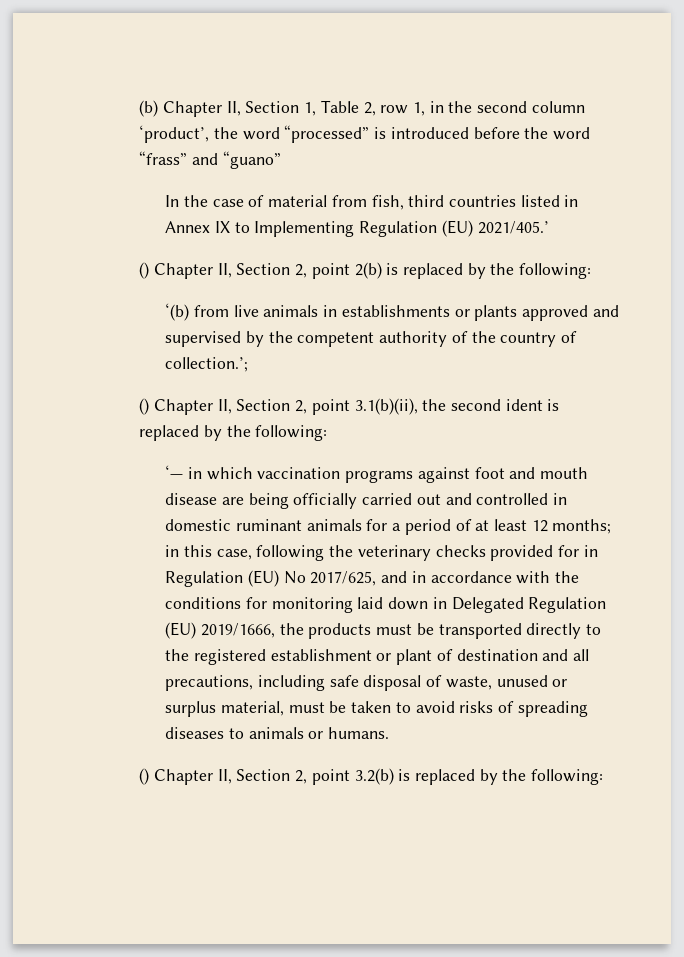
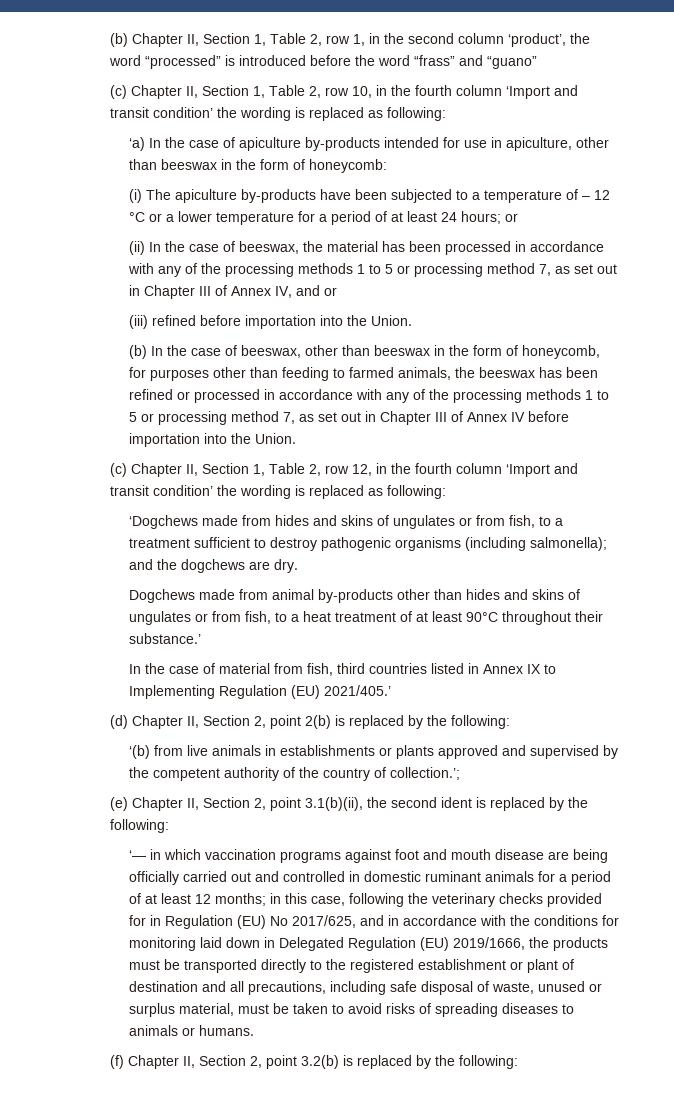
(281, 160) none -> [110,85,579,99] [110,107,447,121] [128,137,609,151] [128,159,387,173] [128,189,610,203] [128,211,518,225] [128,241,604,255] [127,263,617,277] [128,285,337,299] [128,315,412,329] [128,345,600,359] [128,367,598,381] [128,389,609,403] [128,411,569,425] [128,433,296,447] [110,463,579,477] [110,485,447,499] [128,515,563,529] [128,537,607,551] [128,559,298,573] [128,589,580,603] [128,611,603,625] [128,633,201,644] // (c) Chapter II, Section 1, Table 2, row 10, in the fourth column ‘Import and transit condition’ the wording is replaced as following: // ‘a) In the case of apiculture by-products intended for use in apiculture, other than beeswax in the form of honeycomb: // (i) The apiculture by-products have been subjected to a temperature of – 12 °C or a lower temperature for a period of at least 24 hours; or // (ii) In the case of beeswax, the material has been processed in accordance with any of the processing methods 1 to 5 or processing method 7, as set out in Chapter III of Annex IV, and or // (iii) refined before importation into the Union. // (b) In the case of beeswax, other than beeswax in the form of honeycomb, for purposes other than feeding to farmed animals, the beeswax has been refined or processed in accordance with any of the processing methods 1 to 5 or processing method 7, as set out in Chapter III of Annex IV before importation into the Union. // (c) Chapter II, Section 1, Table 2, row 12, in the fourth column ‘Import and transit condition’ the wording is replaced as following: // ‘Dogchews made from hides and skins of ungulates or from fish, to a treatment sufficient to destroy pathogenic organisms (including salmonella); and the dogchews are dry. // Dogchews made from animal by-products other than hides and skins of ungulates or from fish, to a heat treatment of at least 90°C throughout their substance.’
[139,262,150,279] () -> [110,715,129,729] (d)
[139,398,150,415] () -> [110,797,129,811] (e)
[139,768,150,785] () -> [110,1055,125,1069] (f)

